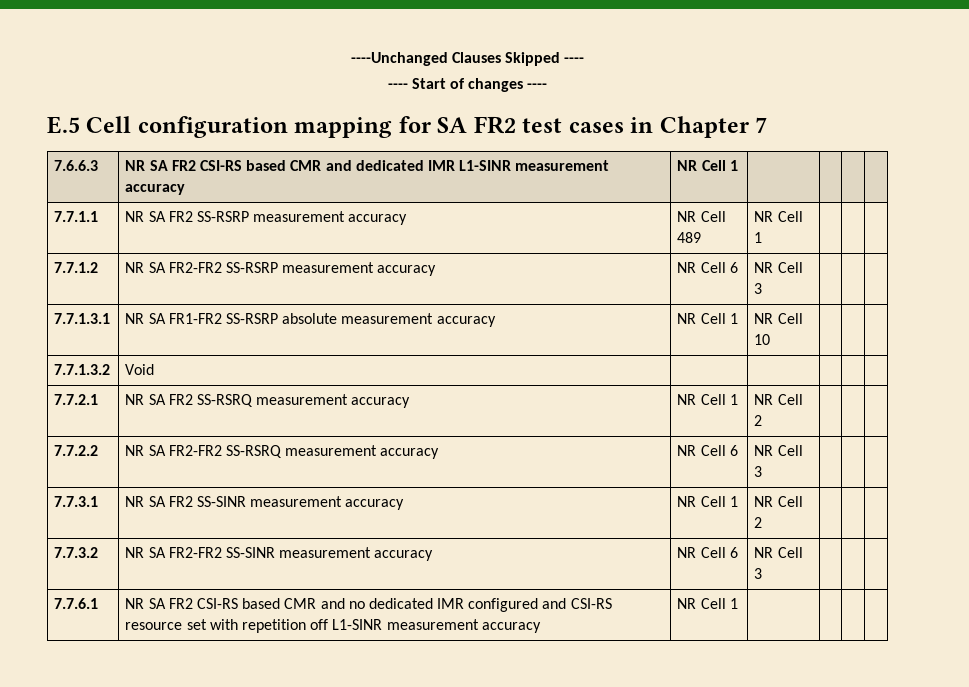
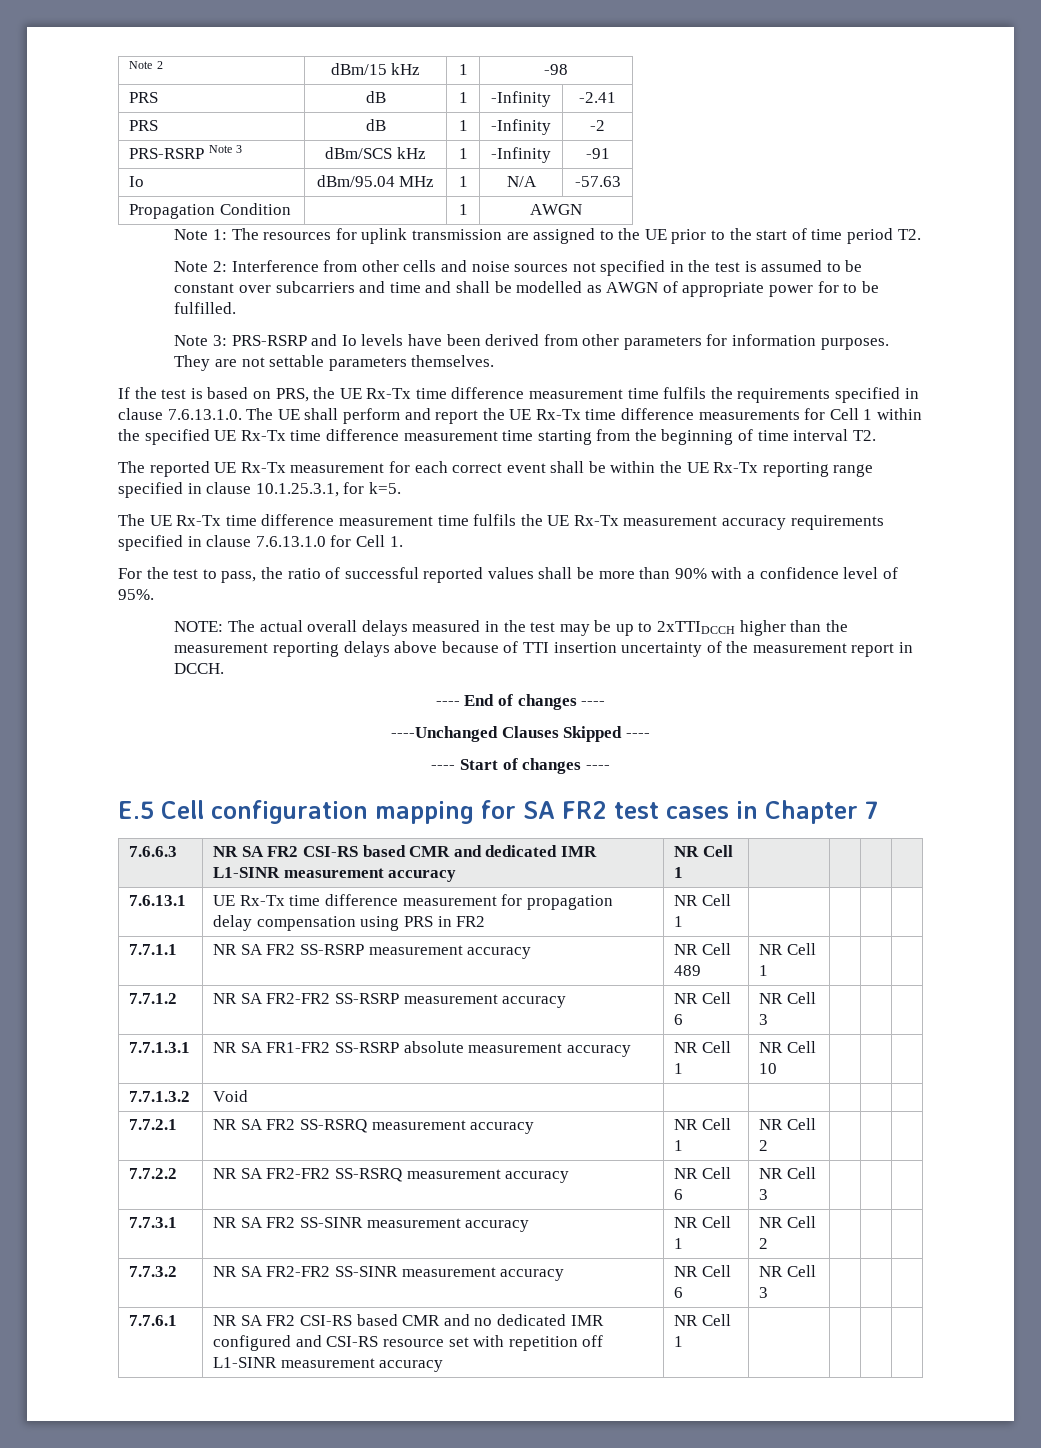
(350, 59) none -> [129,61,163,69] [330,63,421,75] [458,64,468,75] [544,64,568,75] [129,92,159,103] [365,91,386,103] [458,92,468,103] [491,91,551,107] [579,92,616,103] [129,120,159,131] [365,119,386,131] [458,120,468,131] [491,119,551,135] [590,120,605,131] [129,145,243,159] [325,147,426,159] [458,148,468,159] [491,147,551,163] [585,148,610,159] [129,176,145,187] [316,175,435,187] [458,176,468,187] [506,176,537,187] [574,176,621,187] [129,203,291,219] [458,204,468,215] [530,204,582,215] [174,228,921,244] [174,260,863,276] [174,281,879,297] [174,302,237,314] [174,334,889,350] [174,355,495,371] [118,387,919,403] [118,408,923,424] [118,429,876,445] [118,461,874,477] [118,482,401,498] [118,514,884,530] [118,535,403,551] [118,567,898,583] [118,589,154,600] [174,620,848,636] [174,641,914,657] [174,663,225,674] [435,694,606,710] Note 2 | dBm/15 kHz | 1 | -98 // PRS | dB | 1 | -Infinity | -2.41 // PRS | dB | 1 | -Infinity | -2 // PRS-RSRP Note 3 | dBm/SCS kHz | 1 | -Infinity | -91 // Io | dBm/95.04 MHz | 1 | N/A | -57.63 // Propagation Condition | | 1 | AWGN // Note 1: The resources for uplink transmission are assigned to the UE prior to the start of time period T2. // Note 2: Interference from other cells and noise sources not specified in the test is assumed to be constant over subcarriers and time and shall be modelled as AWGN of appropriate power for to be fulfilled. // Note 3: PRS-RSRP and Io levels have been derived from other parameters for information purposes. They are not settable parameters themselves. // If the test is based on PRS, the UE Rx-Tx time difference measurement time fulfils the requirements specified in clause 7.6.13.1.0. The UE shall perform and report the UE Rx-Tx time difference measurements for Cell 1 within the specified UE Rx-Tx time difference measurement time starting from the beginning of time interval T2. // The reported UE Rx-Tx measurement for each correct event shall be within the UE Rx-Tx reporting range specified in clause 10.1.25.3.1, for k=5. // The UE Rx-Tx time difference measurement time fulfils the UE Rx-Tx measurement accuracy requirements specified in clause 7.6.13.1.0 for Cell 1. // For the test to pass, the ratio of successful reported values shall be more than 90% with a confidence level of 95%. // NOTE: The actual overall delays measured in the test may be up to 2xTTIDCCH higher than the measurement reporting delays above because of TTI insertion uncertainty of the measurement report in DCCH. // ---- End of changes ---- //
(738, 165) none -> [129,895,187,906] [213,894,613,910] [213,915,486,931] [674,894,731,906] [674,916,684,927] // 7.6.13.1 | UE Rx-Tx time difference measurement for propagation delay compensation using PRS in FR2 | NR Cell 1 | | | |

